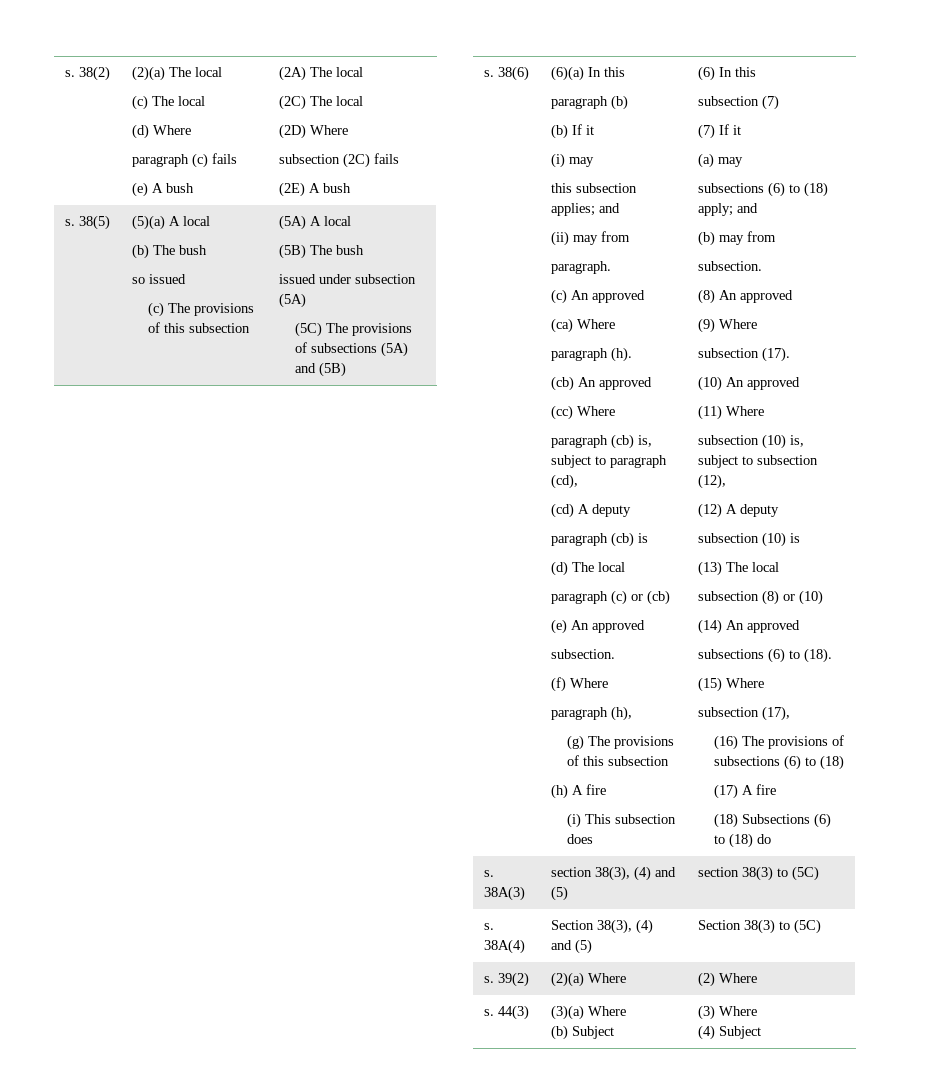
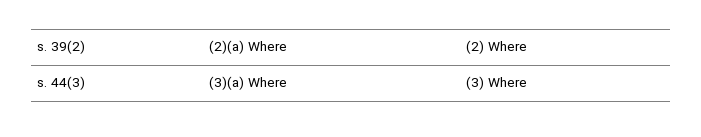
[65,66,111,81] [132,66,223,81] [132,95,206,110] [132,124,192,139] [132,153,238,168] [132,182,195,197] [279,66,364,81] [279,95,364,110] [279,124,349,139] [279,153,400,168] [279,182,352,197] [65,215,111,230] [132,215,211,230] [132,244,208,259] [132,274,187,284] [148,302,255,317] [148,322,251,333] [279,215,352,230] [279,244,365,259] [279,274,417,284] [279,293,307,308] [295,322,413,337] [295,342,409,357] [295,362,347,377] [484,66,530,81] [551,66,626,81] [551,95,629,110] [551,124,595,139] [551,153,595,168] [551,183,638,193] [551,203,621,216] [551,231,631,246] [551,261,612,274] [551,289,646,304] [551,318,616,333] [551,347,633,362] [551,376,653,391] [551,405,616,420] [551,434,653,449] [551,455,668,468] [551,474,579,489] [551,503,632,518] [551,532,649,547] [551,561,626,576] [551,590,671,605] [551,619,646,634] [551,649,616,659] [551,677,609,692] [551,706,633,721] [567,735,675,750] [567,755,670,766] [551,784,607,799] [567,813,677,828] [567,834,594,844] [698,66,757,81] [698,95,780,110] [698,124,742,139] [698,153,744,168] [698,182,829,197] [698,203,759,216] [698,231,777,246] [698,261,763,271] [698,289,794,304] [698,318,758,333] [698,347,791,362] [698,376,801,391] [698,405,765,420] [698,434,805,449] [698,455,819,468] [698,474,727,489] [698,503,780,518] [698,532,801,547] [698,561,780,576] [698,590,824,605] [698,619,801,634] [698,648,833,663] [698,677,765,692] [698,706,791,721] [714,735,845,750] [714,755,845,770] [714,784,777,799] [714,813,832,828] [714,833,772,848] [484,870,495,877] [484,886,526,901] [551,866,677,881] [551,886,569,901] [698,866,820,881] [484,923,495,930] [484,939,526,954] [551,919,654,934] [551,939,593,954] [698,919,822,934] [484,976,495,983] s. 38(2) | (2)(a) The local // (c) The local // (d) Where // paragraph (c) fails // (e) A bush | (2A) The local // (2C) The local // (2D) Where // subsection (2C) fails // (2E) A bush // s. 38(5) | (5)(a) A local // (b) The bush // so issued // (c) The provisions of this subsection | (5A) A local // (5B) The bush // issued under subsection (5A) // (5C) The provisions of subsections (5A) and (5B) // s. 38(6) | (6)(a) In this // paragraph (b) // (b) If it // (i) may // this subsection applies; and // (ii) may from // paragraph. // (c) An approved // (ca) Where // paragraph (h). // (cb) An approved // (cc) Where // paragraph (cb) is, subject to paragraph (cd), // (cd) A deputy // paragraph (cb) is // (d) The local // paragraph (c) or (cb) // (e) An approved // subsection. // (f) Where // paragraph (h), // (g) The provisions of this subsection // (h) A fire // (i) This subsection does | (6) In this // subsection (7) // (7) If it // (a) may // subsections (6) to (18) apply; and // (b) may from // subsection. // (8) An approved // (9) Where // subsection (17). // (10) An approved // (11) Where // subsection (10) is, subject to subsection (12), // (12) A deputy // subsection (10) is // (13) The local // subsection (8) or (10) // (14) An approved // subsections (6) to (18). // (15) Where // subsection (17), // (16) The provisions of subsections (6) to (18) // (17) A fire // (18) Subsections (6) to (18) do // s. 38A(3) | section 38(3), (4) and (5) | section 38(3) to (5C) // s. 38A(4) | Section 38(3), (4) and (5) | Section 38(3) to (5C) // s. -> [37,44,48,51] s.
[551,1025,615,1040] // (b) Subject -> (287, 82) none
[698,1025,762,1040] // (4) Subject -> (527, 82) none

